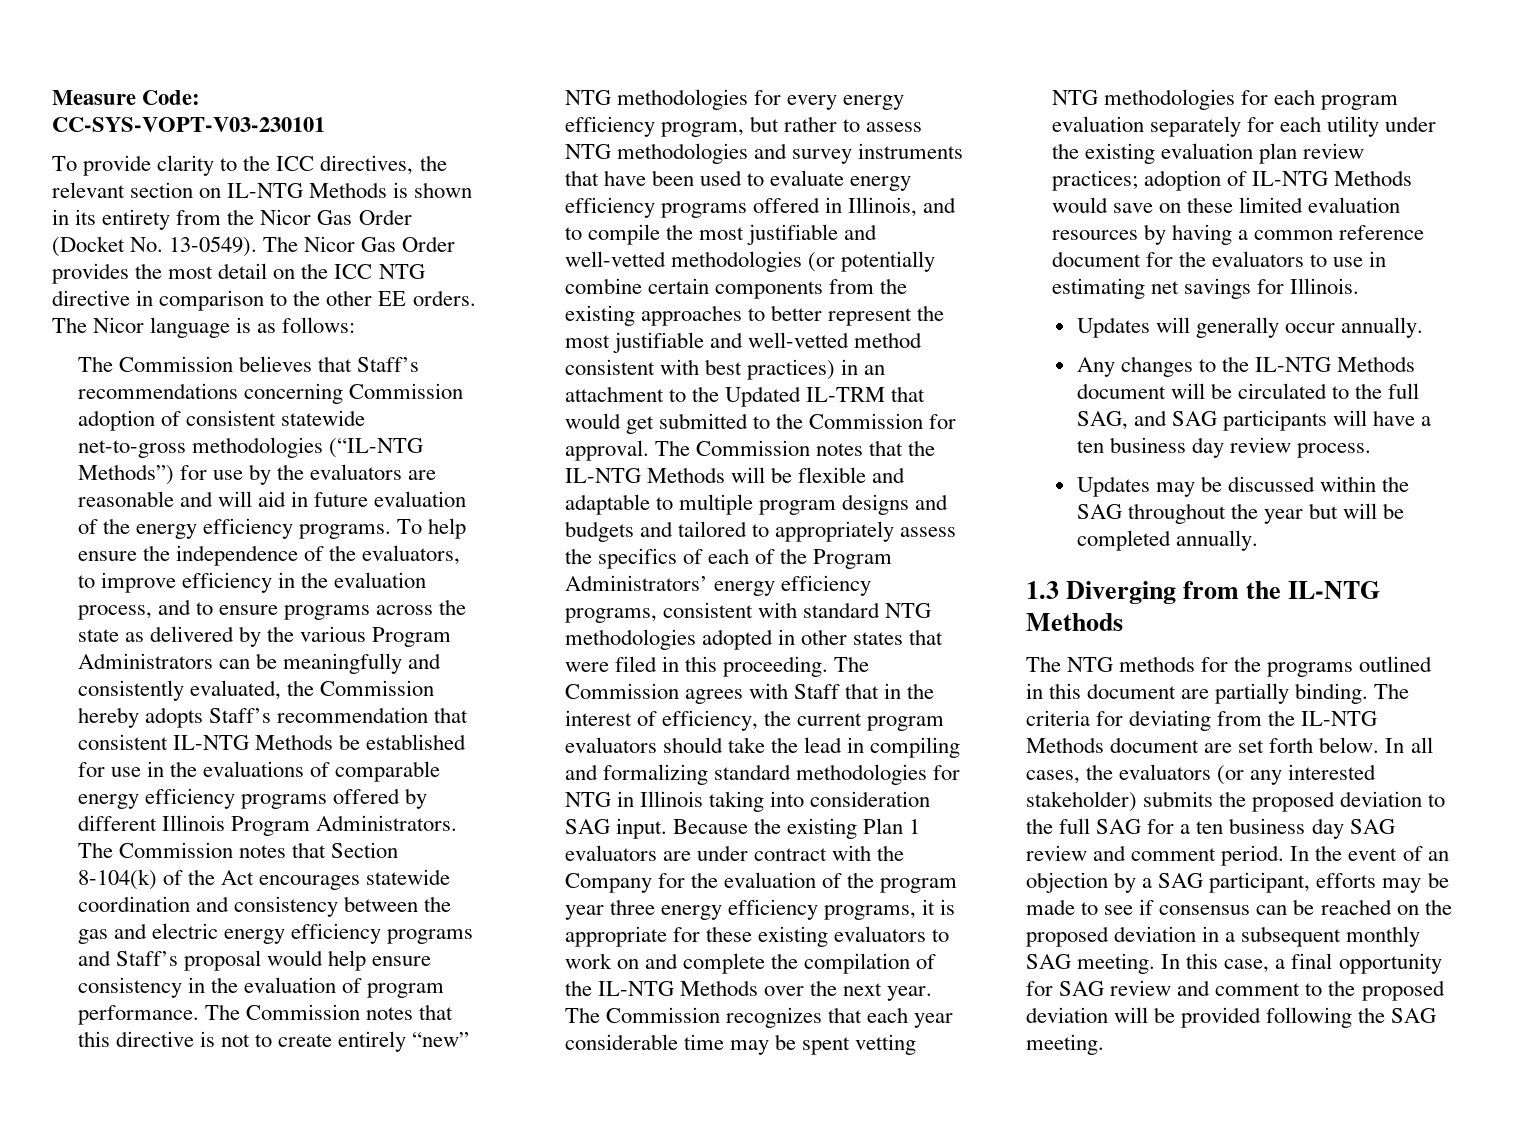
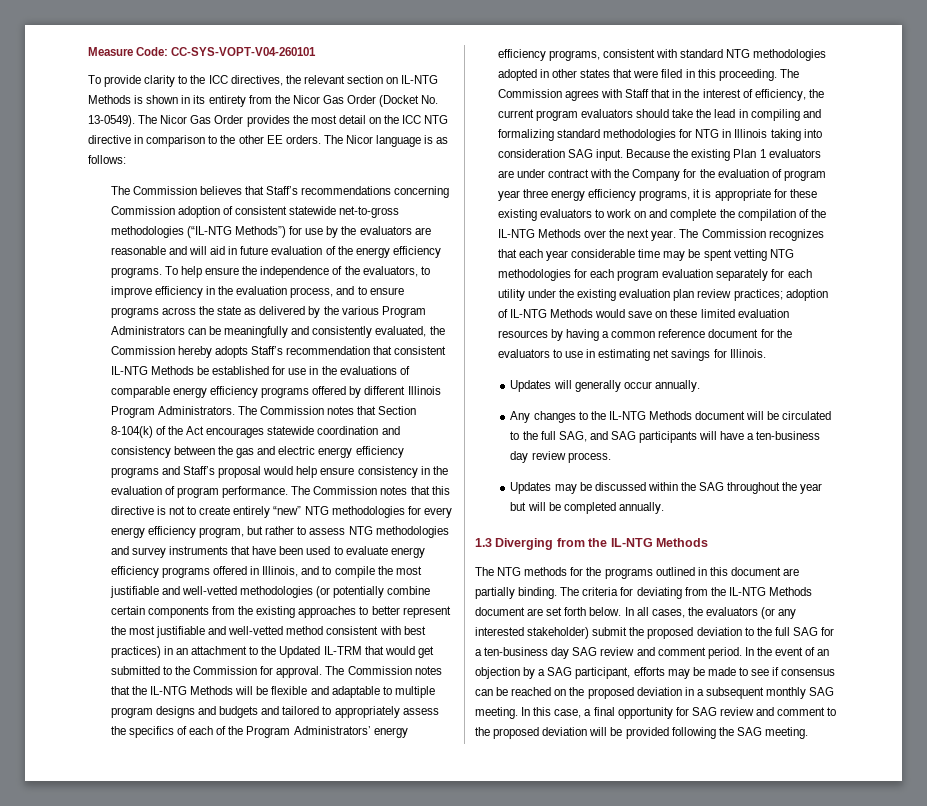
[52,117,325,132] CC-SYS-VOPT-V03-230101 -> [171,47,317,56] CC-SYS-VOPT-V04-260101
[847,872,875,888] the -> (782, 173) none
[1076,437,1186,453] ten business -> [756,431,821,440] ten-business
[1143,791,1214,807] submits -> [592,627,628,636] submit
[1196,818,1306,834] ten business -> [484,647,549,656] ten-business

